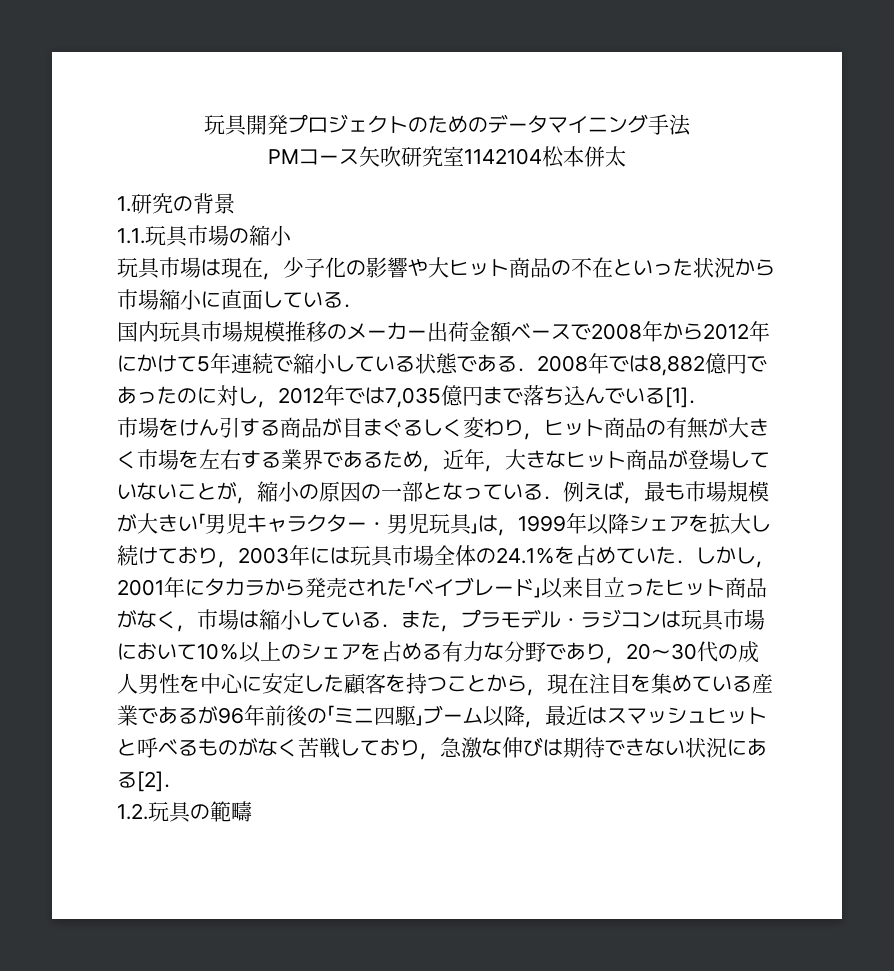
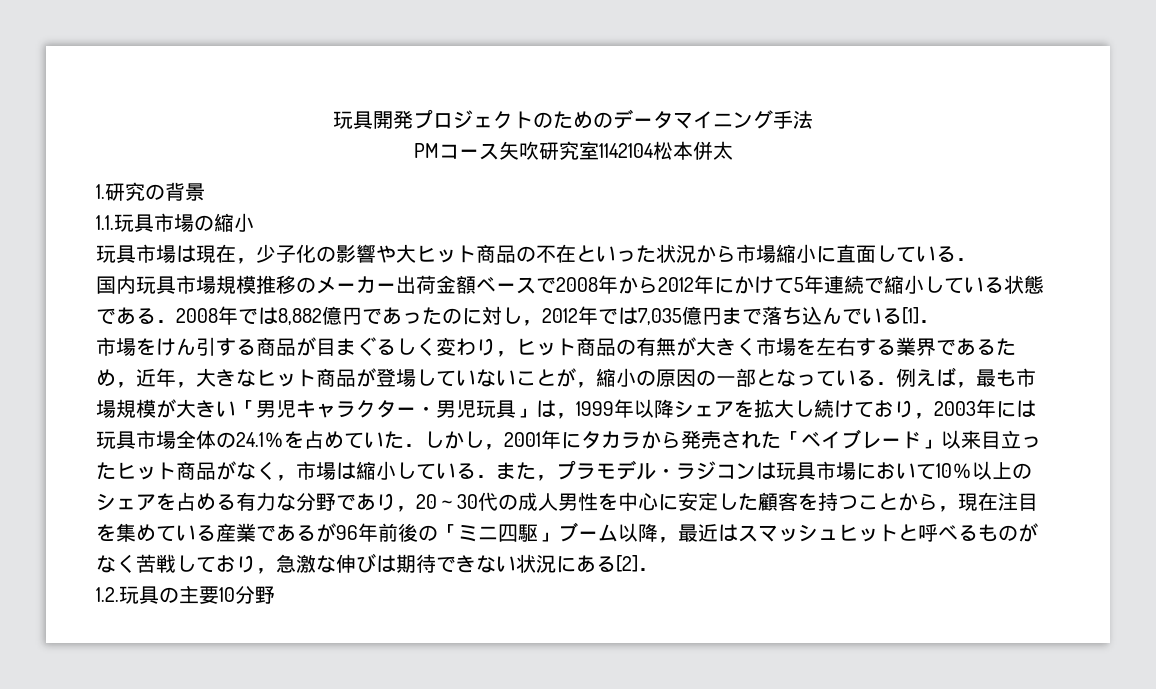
[210,801,252,822] 範疇 -> [179,585,275,604] 主要10分野

